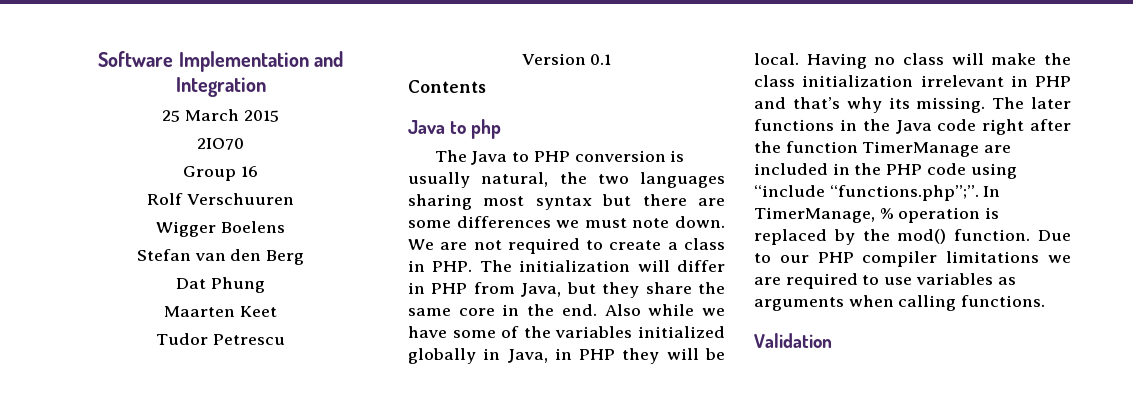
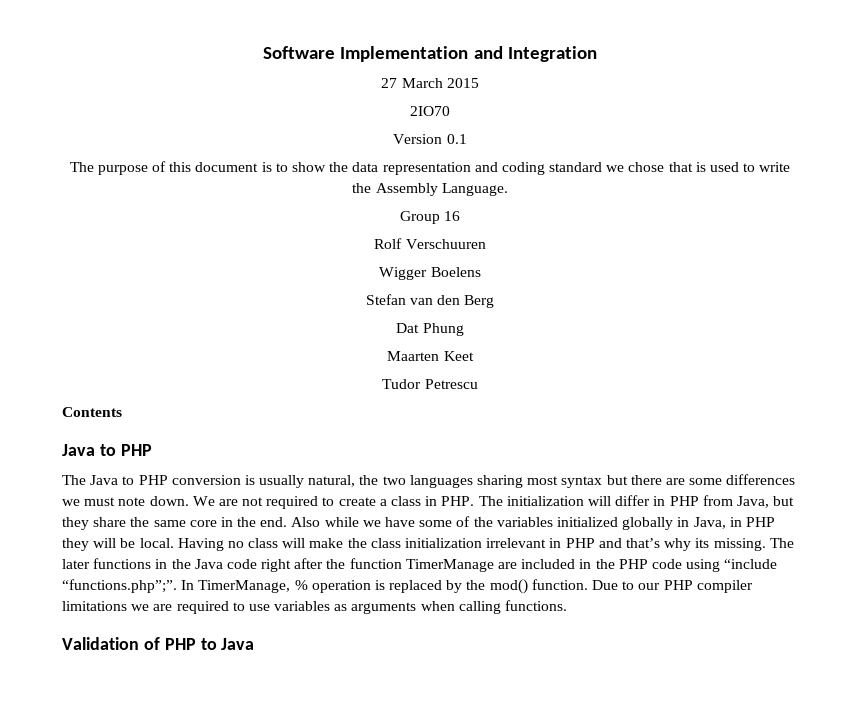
[162,110,181,122] 25 -> [381,78,398,88] 27
(244, 144) none -> [393,134,467,144] [69,161,791,175] [352,183,508,196] // Version 0.1 // The purpose of this document is to show the data representation and coding standard we chose that is used to write the Assembly Language.
[521,53,612,65] // Version 0.1 -> (478, 384) none
[471,119,502,139] php -> [120,444,152,456] PHP
(832, 340) none -> [143,637,255,650] of PHP to Java

